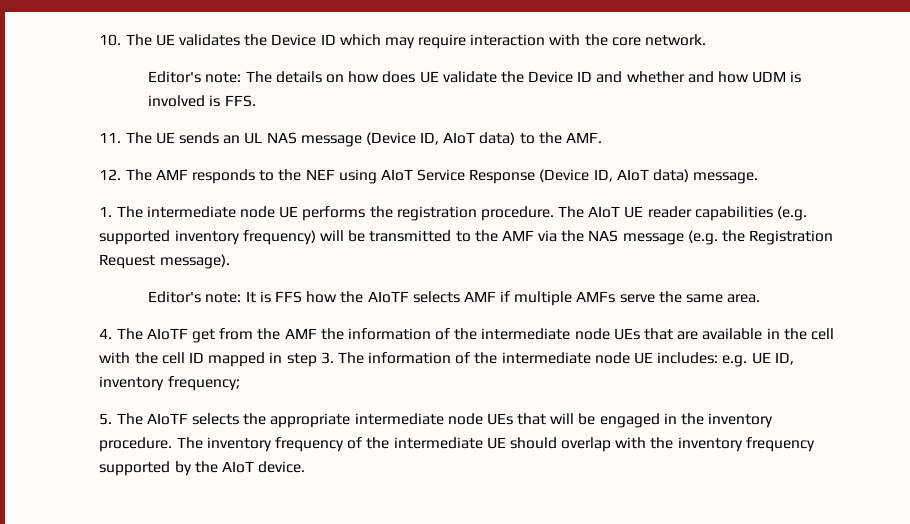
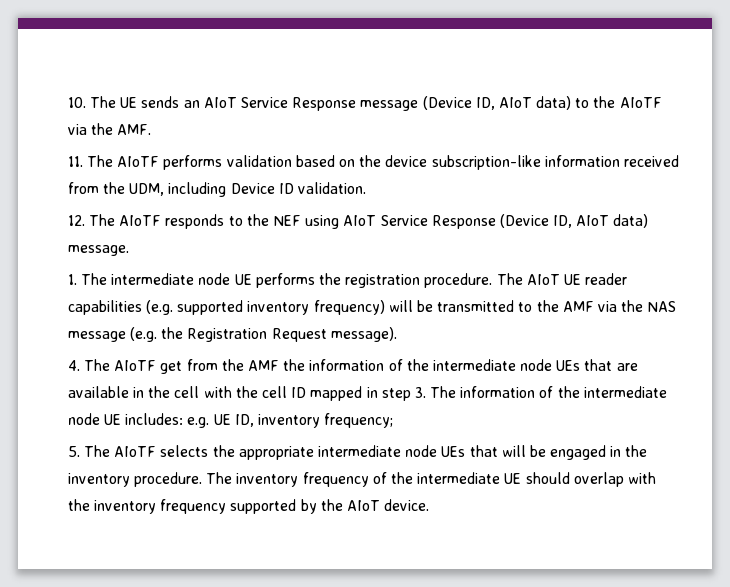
[178,34,706,49] [148,71,802,83] [148,95,256,107] [99,132,297,144] validates the Device ID which may require interaction with the core network. // Editor's note: The details on how does UE validate the Device ID and whether and how UDM is involved is FFS. // 11. The UE sends an UL NAS -> [141,96,357,111] sends an AIoT Service Response
[565,132,602,143] AMF. -> [619,97,662,108] [67,123,152,135] [67,155,679,170] [67,182,367,197] AIoTF via the AMF. // 11. The AIoTF performs validation based on the device subscription-like information received from the UDM, including Device ID validation.
[155,169,188,180] AMF -> [119,215,162,226] AIoTF
[148,291,761,306] // Editor's note: It is FFS how the AIoTF selects AMF if multiple AMFs serve the same area. -> (397, 334) none

